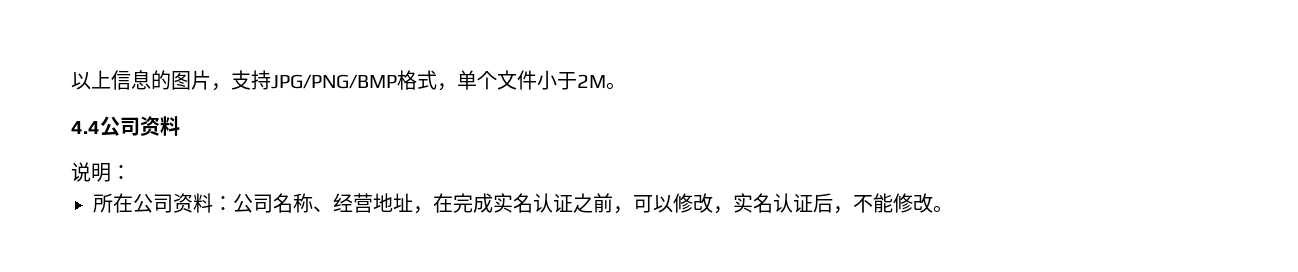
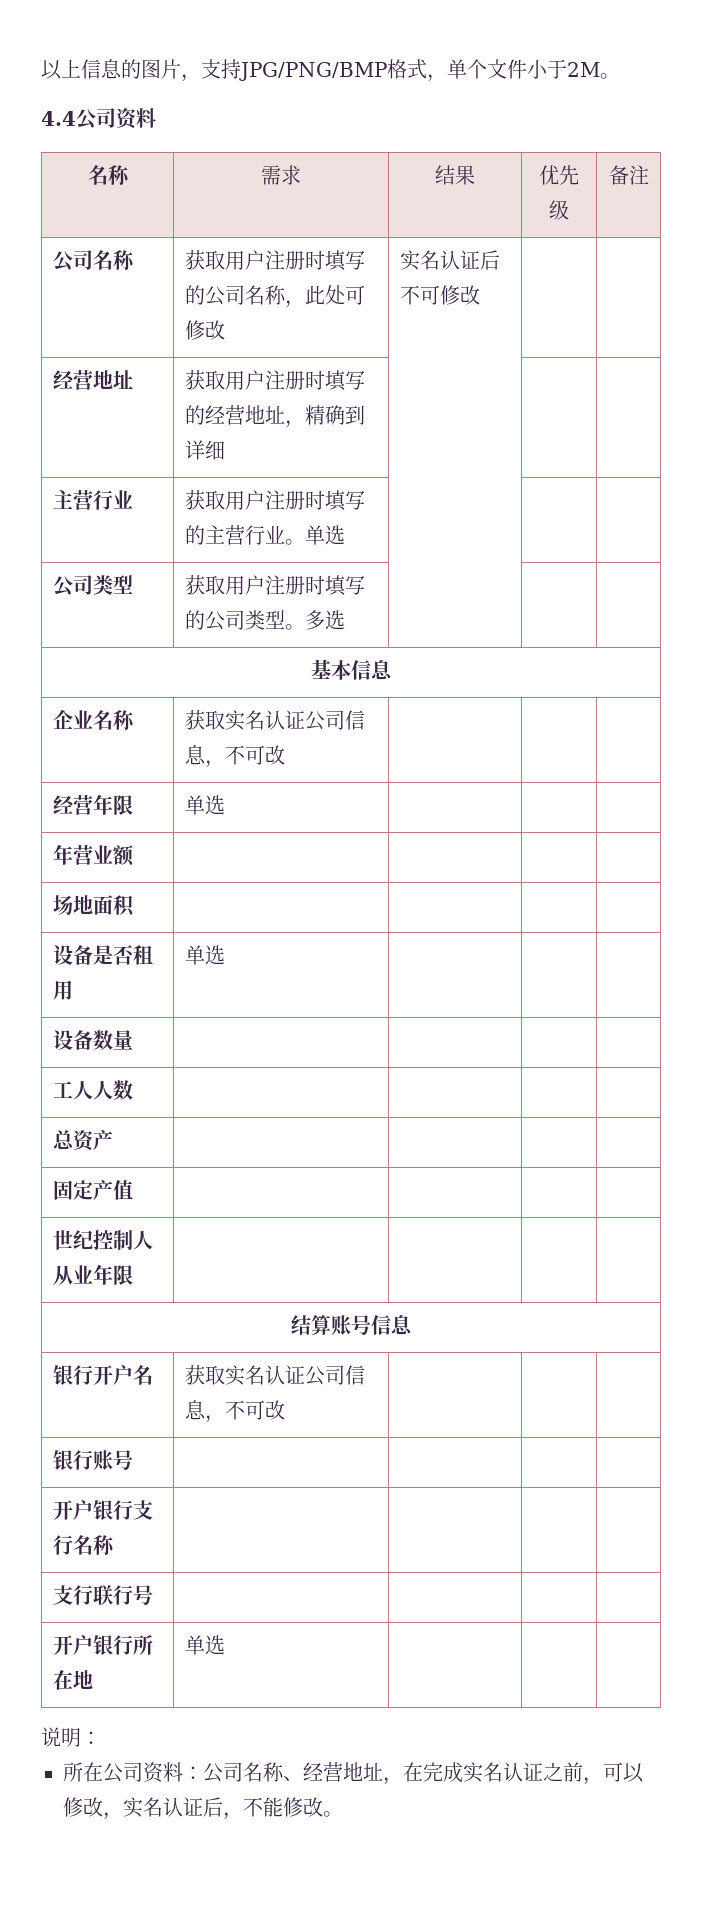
(180, 126) none -> [87,165,130,185] [261,165,301,185] [435,165,475,185] [539,165,579,185] [549,200,569,220] [608,165,649,185] [52,250,135,272] [184,250,365,271] [184,285,365,308] [184,320,225,340] [399,250,500,271] [399,285,480,305] [52,370,133,390] [184,370,365,391] [184,405,365,428] [184,440,225,460] [52,490,133,510] [184,490,365,511] [184,525,345,545] [52,575,133,597] [184,575,365,596] [184,610,345,631] [311,659,393,680] [52,710,135,730] [184,710,365,731] [184,745,285,768] [52,794,133,815] [184,795,225,815] [52,844,134,866] [52,895,135,917] [52,945,153,965] [52,980,73,1000] [184,945,225,965] [52,1030,133,1050] [52,1080,133,1100] [52,1130,113,1152] [52,1180,133,1200] [52,1230,153,1250] [52,1264,133,1285] [291,1315,413,1335] [52,1365,153,1385] [184,1365,365,1386] [184,1400,285,1423] [52,1450,133,1470] [52,1500,153,1520] [52,1535,115,1555] [52,1585,153,1605] [52,1635,153,1655] [52,1670,93,1690] [184,1635,225,1655] // 名称 | 需求 | 结果 | 优先级 | 备注 // 公司名称 | 获取用户注册时填写的公司名称，此处可修改 | 实名认证后不可修改 | | // 经营地址 | 获取用户注册时填写的经营地址，精确到详细 | | | // 主营行业 | 获取用户注册时填写的主营行业。单选 | | | // 公司类型 | 获取用户注册时填写的公司类型。多选 | | | // 基本信息 // 企业名称 | 获取实名认证公司信息，不可改 | | | // 经营年限 | 单选 | | | // 年营业额 | | | | // 场地面积 | | | | // 设备是否租用 | 单选 | | | // 设备数量 | | | | // 工人人数 | | | | // 总资产 | | | | // 固定产值 | | | | // 世纪控制人从业年限 | | | | // 结算账号信息 // 银行开户名 | 获取实名认证公司信息，不可改 | | | // 银行账号 | | | | // 开户银行支行名称 | | | | // 支行联行号 | | | | // 开户银行所在地 | 单选 | | |

